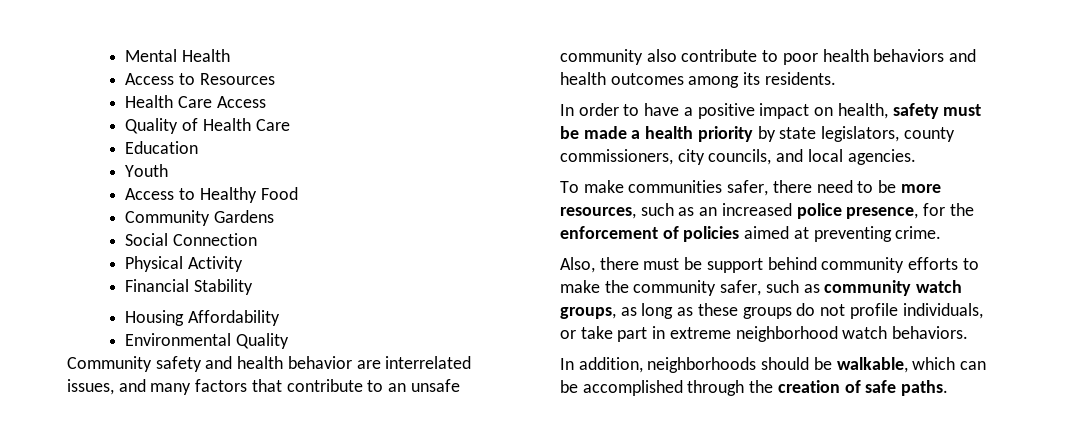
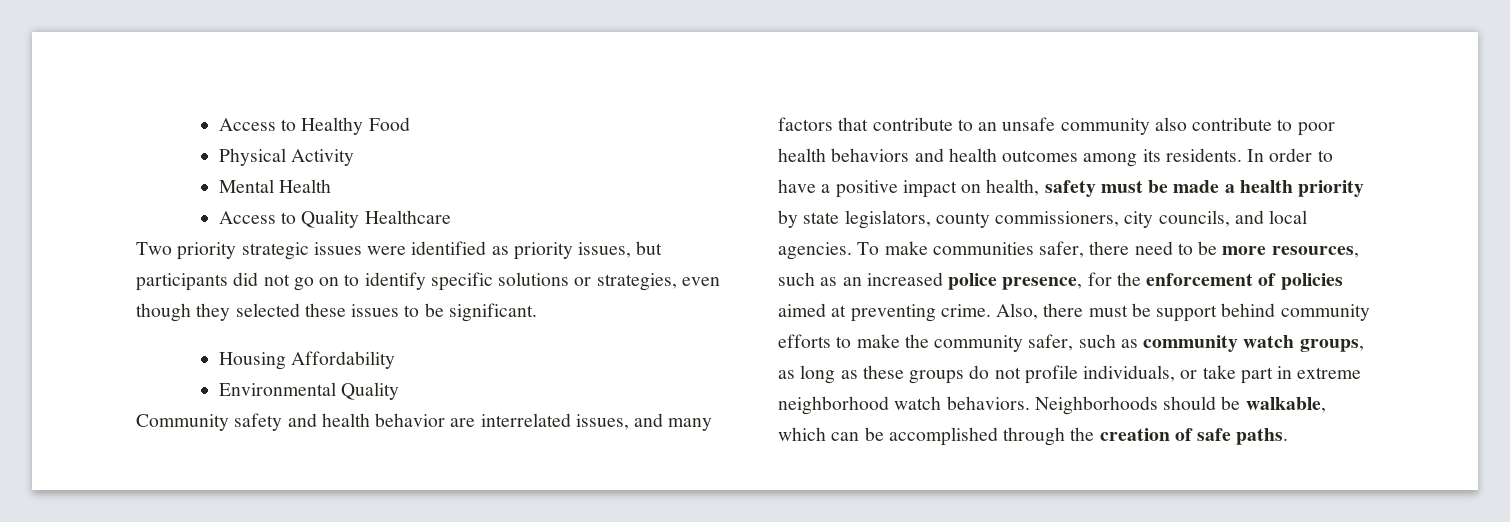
[125,49,231,62] [125,73,275,85] [125,95,266,108] [125,118,290,134] [125,141,199,154] [125,164,169,177] [125,187,298,203] [125,210,275,226] [125,233,258,246] [125,256,244,272] [125,279,254,295] Mental Health // Access to Resources // Health Care Access // Quality of Health Care // Education // Youth // Access to Healthy Food // Community Gardens // Social Connection // Physical Activity // Financial Stability -> [218,117,410,135] [218,148,355,166] [218,179,332,193] [218,210,451,228] [136,241,663,260] [136,272,720,291] [136,303,537,322] Access to Healthy Food // Physical Activity // Mental Health // Access to Quality Healthcare // Two priority strategic issues were identified as priority issues, but participants did not go on to identify specific solutions or strategies, even though they selected these issues to be significant.
(836, 78) // -> (1242, 155) none
(916, 157) // -> (852, 251) none
(942, 232) // -> (991, 310) none
[560,357,757,373] // In addition, neighborhoods -> [1034,396,1158,415] Neighborhoods

